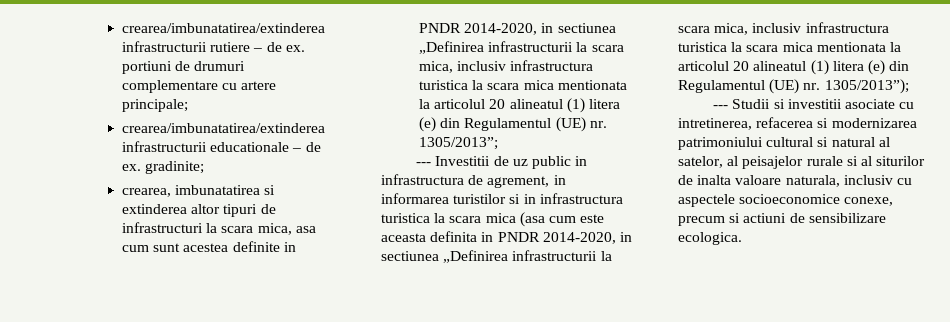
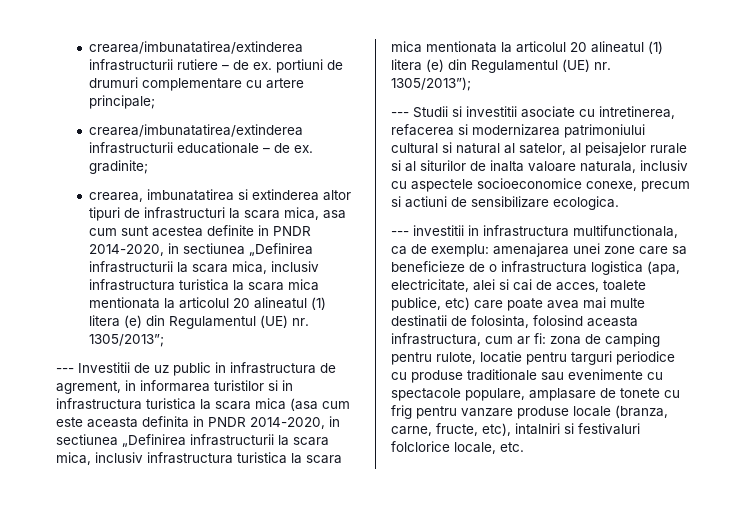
(742, 238) none -> [391,225,678,238] [391,243,687,257] [391,261,680,275] [391,279,646,292] [391,297,645,311] [391,315,638,328] [391,333,660,347] [391,351,675,365] [391,369,663,383] [391,388,680,401] [391,405,668,419] [391,423,640,436] [391,441,524,454] // --- investitii in infrastructura multifunctionala, ca de exemplu: amenajarea unei zone care sa beneficieze de o infrastructura logistica (apa, electricitate, alei si cai de acces, toalete publice, etc) care poate avea mai multe destinatii de folosinta, folosind aceasta infrastructura, cum ar fi: zona de camping pentru rulote, locatie pentru targuri periodice cu produse traditionale sau evenimente cu spectacole populare, amplasare de tonete cu frig pentru vanzare produse locale (branza, carne, fructe, etc), intalniri si festivaluri folclorice locale, etc.

